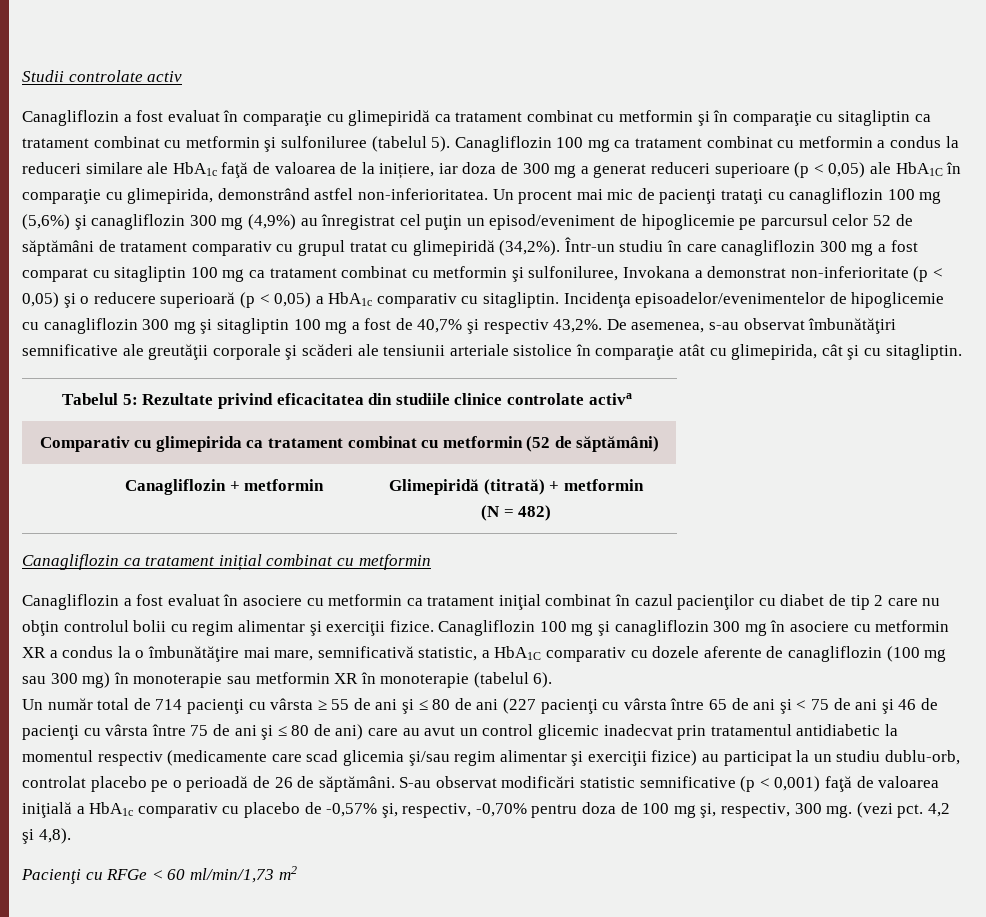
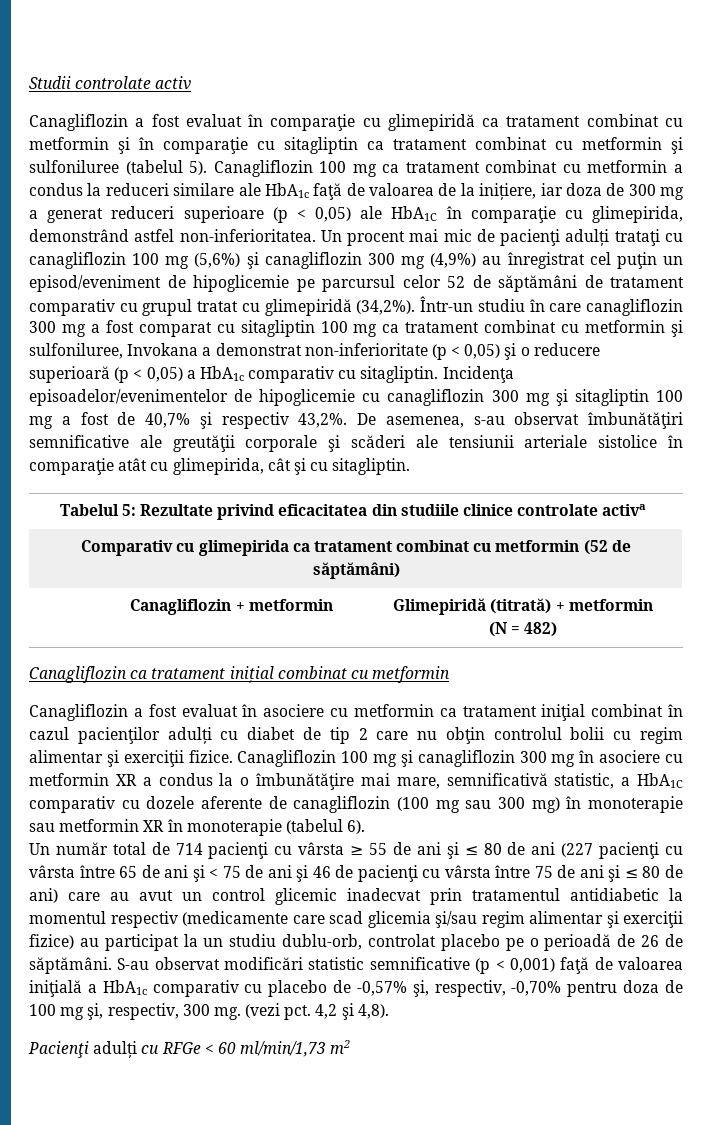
(717, 196) none -> [565,229,610,246] adulți
(755, 602) none -> [167,727,212,744] adulți
(81, 876) none -> [93,1041,138,1058] adulți

